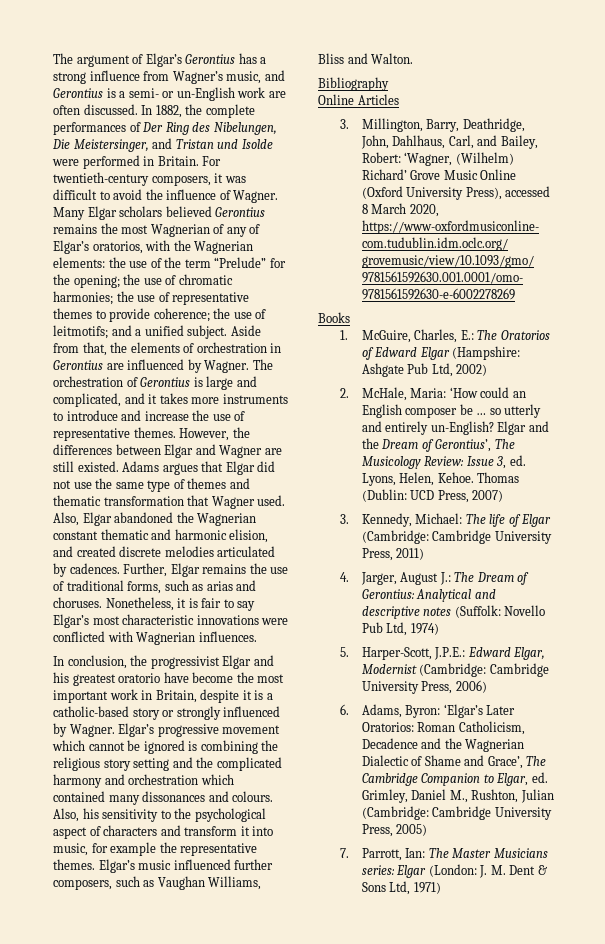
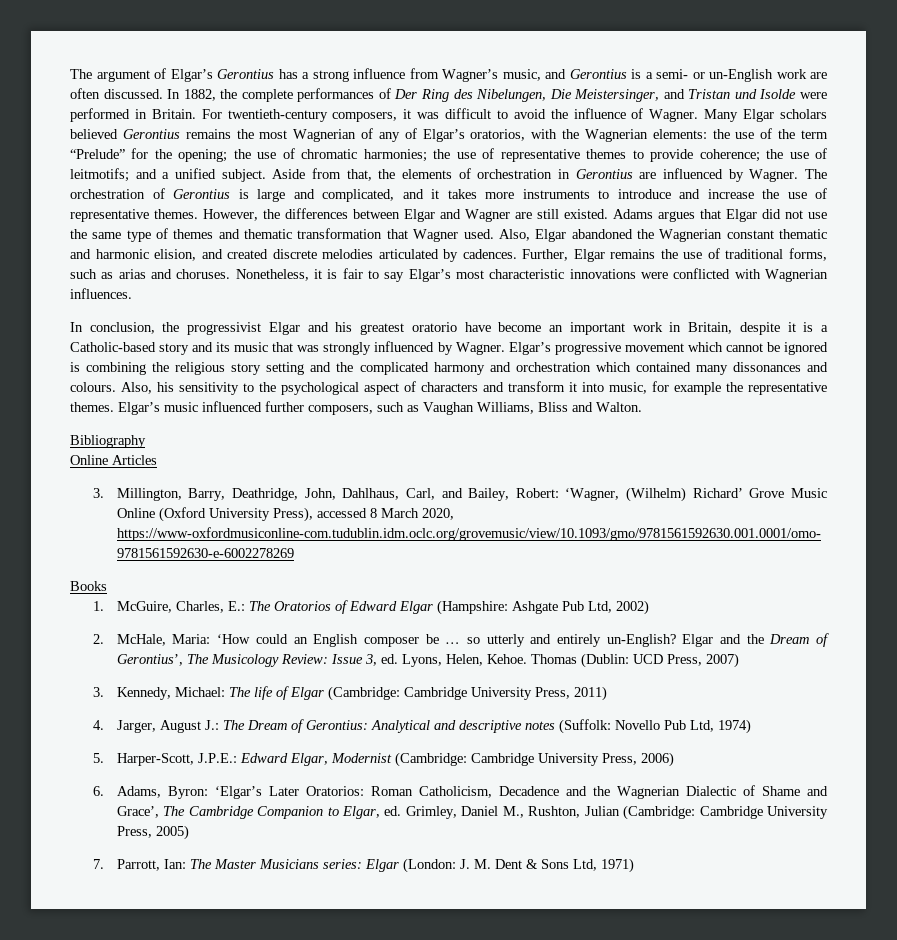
[236,672,285,683] the most -> [549,325,564,332] an
[53,706,175,720] catholic-based story or -> [70,342,320,355] Catholic-based story and its music that was

